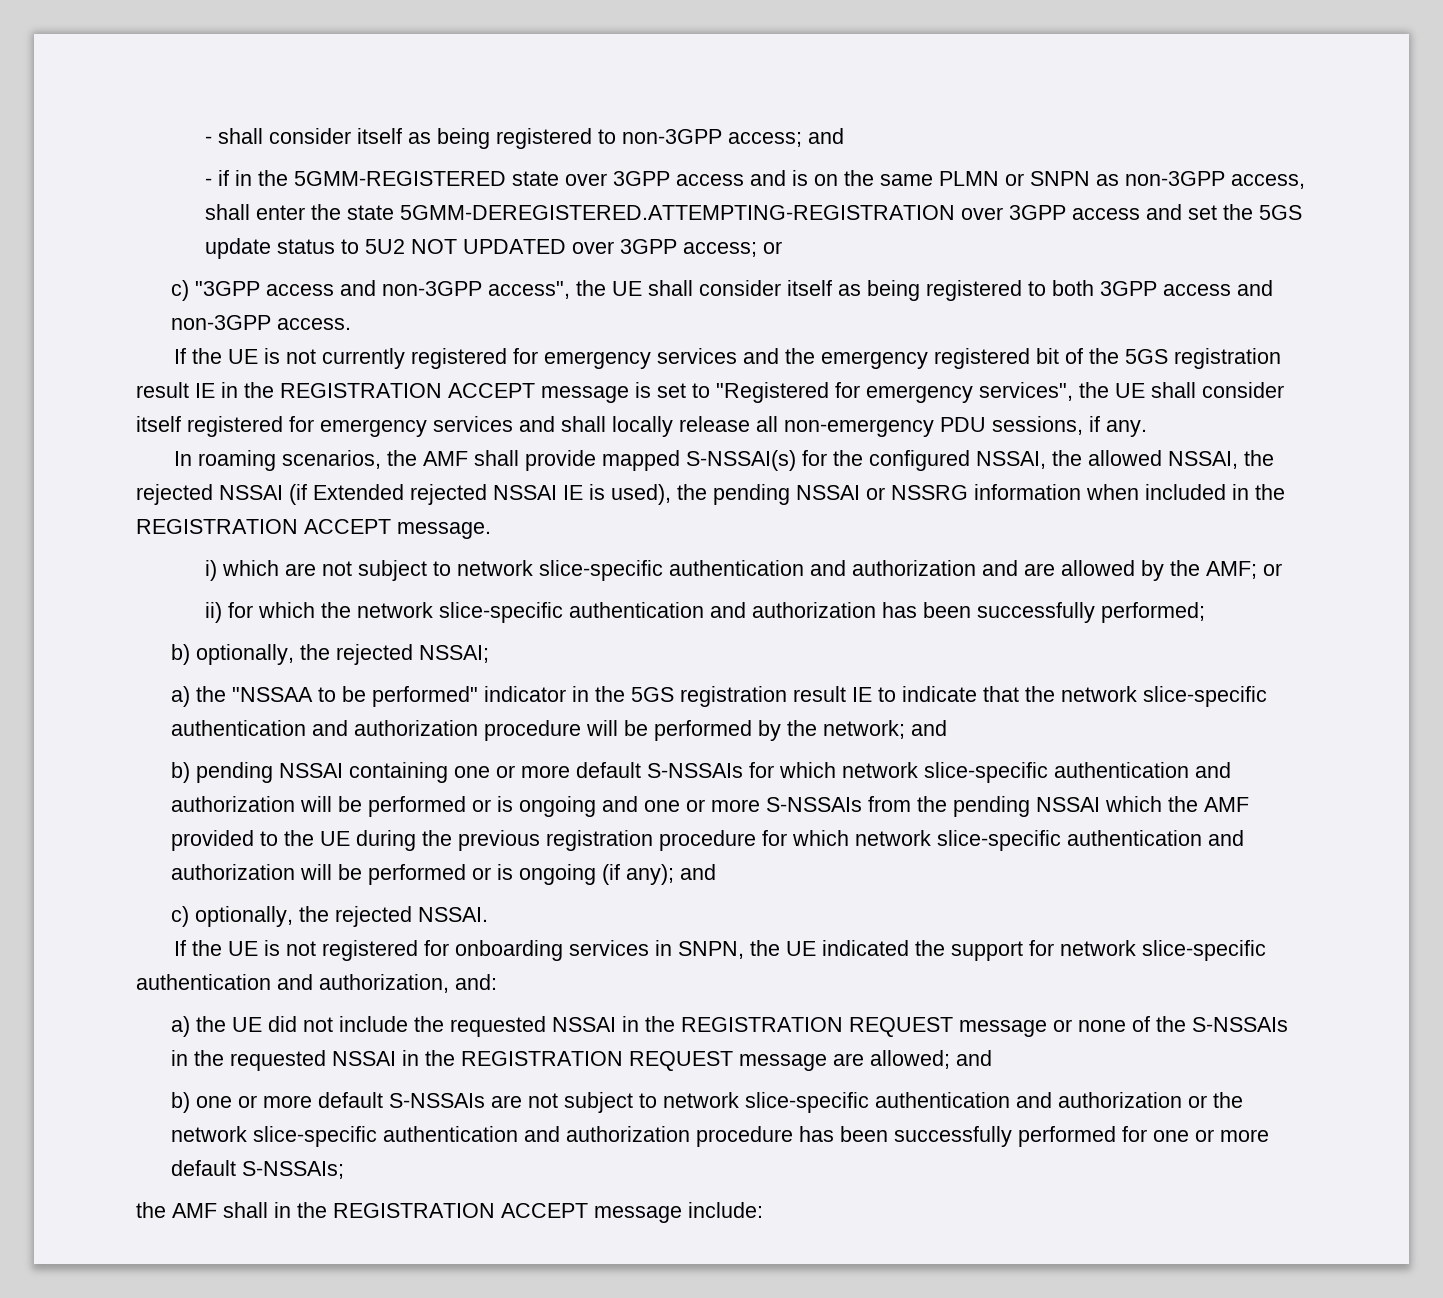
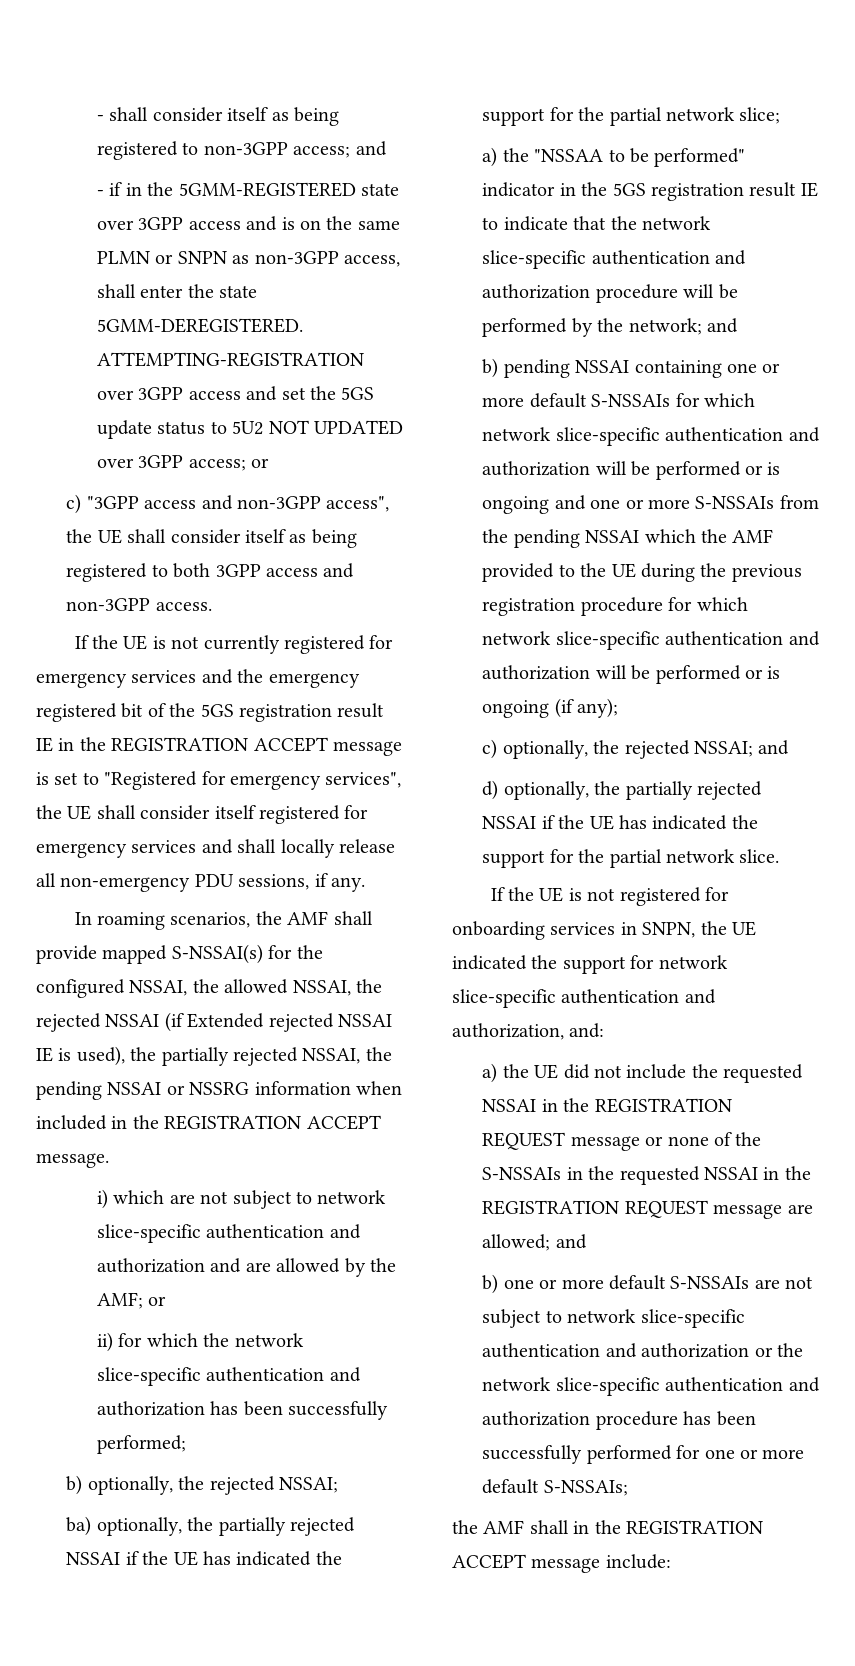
(707, 492) none -> [161,1047,392,1066] partially rejected NSSAI, the
(489, 654) none -> [66,1516,356,1536] [66,1551,342,1566] [482,107,781,126] // ba) optionally, the partially rejected NSSAI if the UE has indicated the support for the partial network slice;
[679,864,716,880] and -> (619, 708) none
[417,907,488,922] NSSAI. -> [694,740,790,757] [482,780,763,800] [482,815,758,830] [482,849,780,868] NSSAI; and // d) optionally, the partially rejected NSSAI if the UE has indicated the support for the partial network slice.

